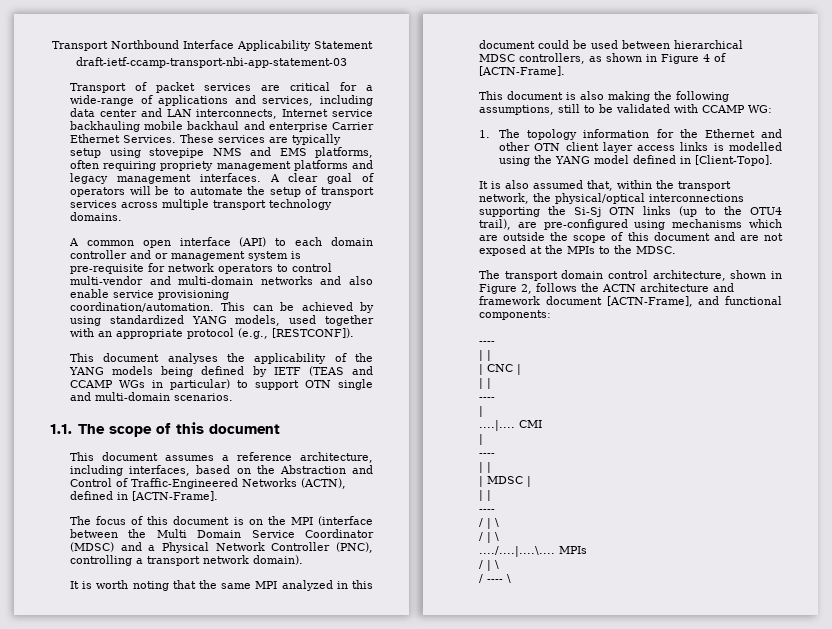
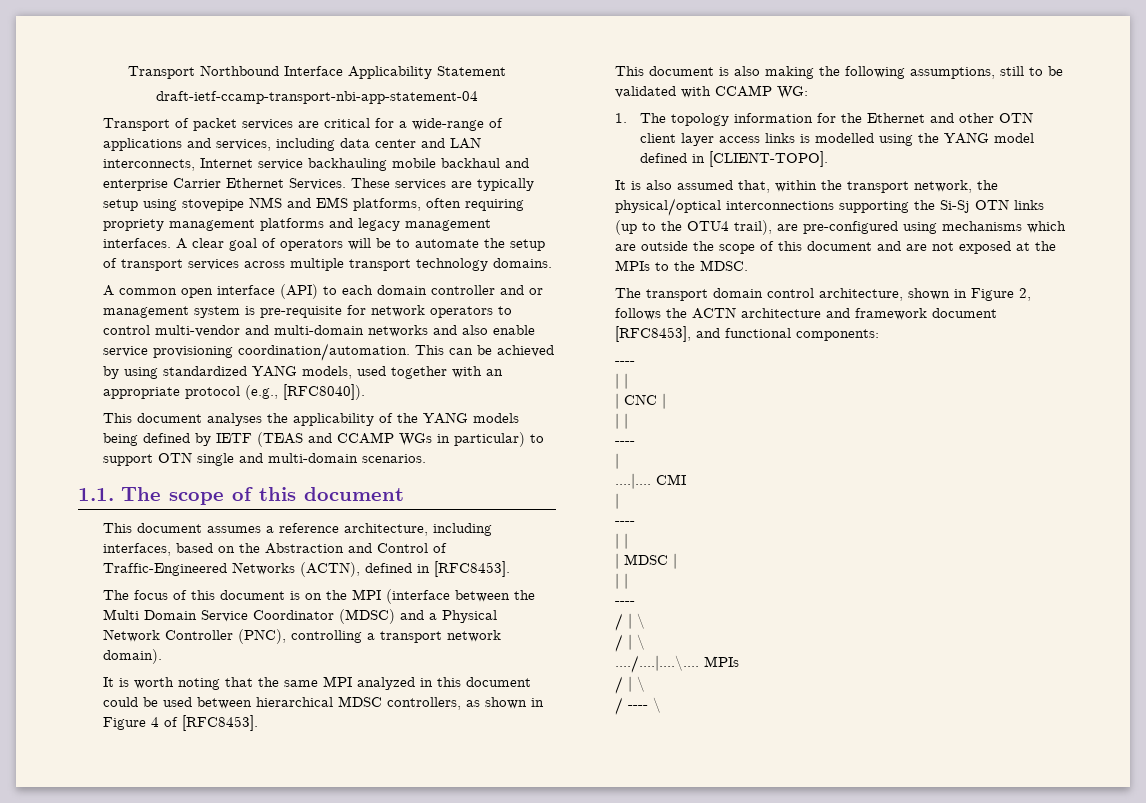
[76,57,347,68] draft-ietf-ccamp-transport-nbi-app-statement-03 -> [156,91,478,104] draft-ietf-ccamp-transport-nbi-app-statement-04
[272,328,355,338] [RESTCONF]). -> [282,384,365,400] [RFC8040]).
[132,491,219,501] [ACTN-Frame]. -> [433,561,510,577] [RFC8453].
[479,66,566,76] [ACTN-Frame]. -> [181,715,258,731] [RFC8453].
[695,155,774,166] [Client-Topo]. -> [708,151,828,167] [CLIENT-TOPO].
[606,296,693,307] [ACTN-Frame], -> [614,326,691,342] [RFC8453],

